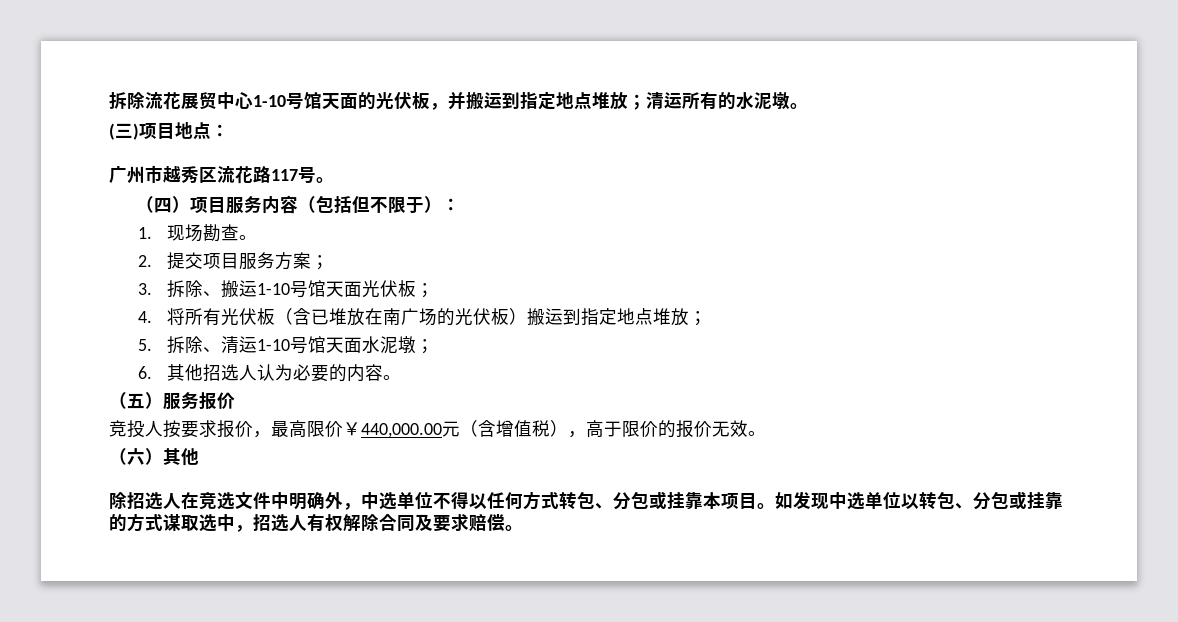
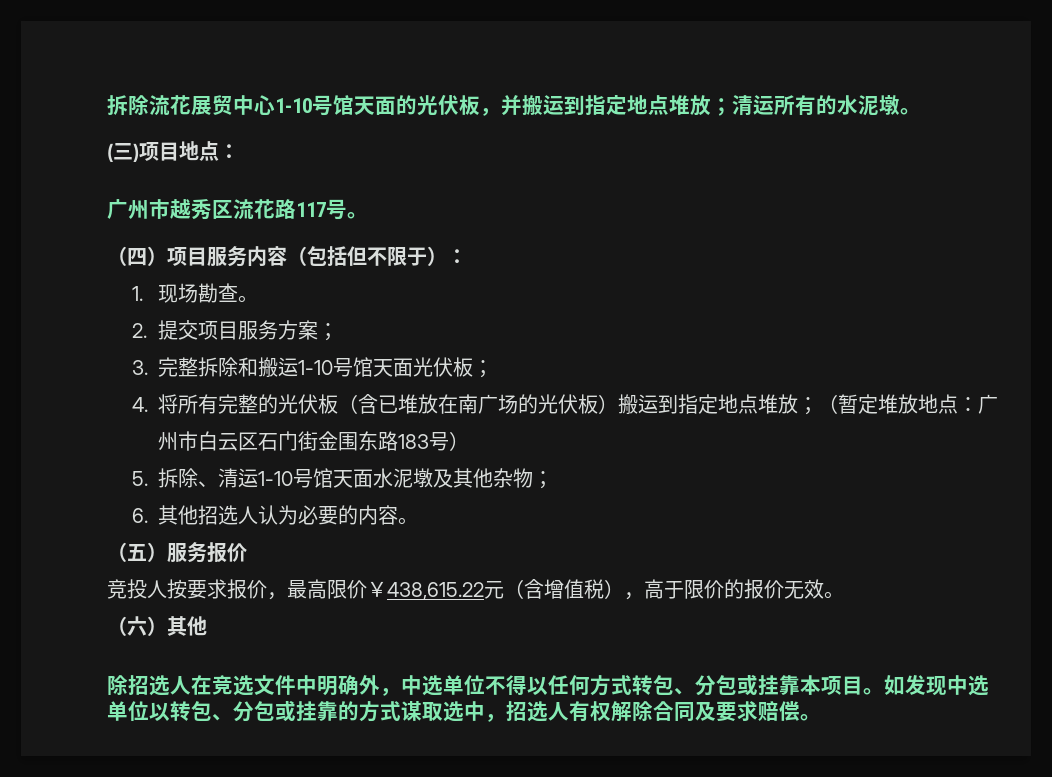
[166,280,221,298] 拆除、 -> [158,357,259,377] 完整拆除和
(221, 317) none -> [218,394,279,414] 完整的
(707, 318) none -> [818,394,999,414] [158,431,470,451] （暂定堆放地点：广州市白云区石门街金围东路183号）
(416, 345) none -> [433,468,534,488] 及其他杂物
[361,423,442,438] 440,000.00 -> [387,582,484,600] 438,615.22

